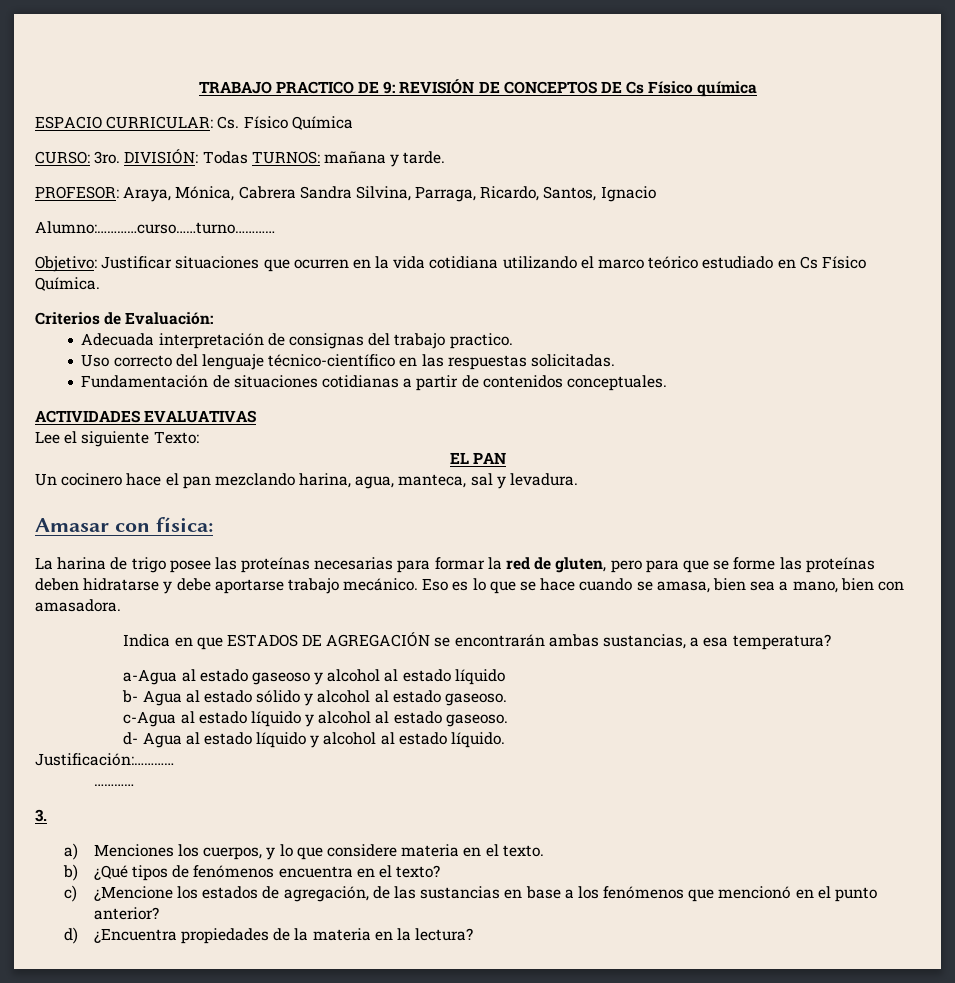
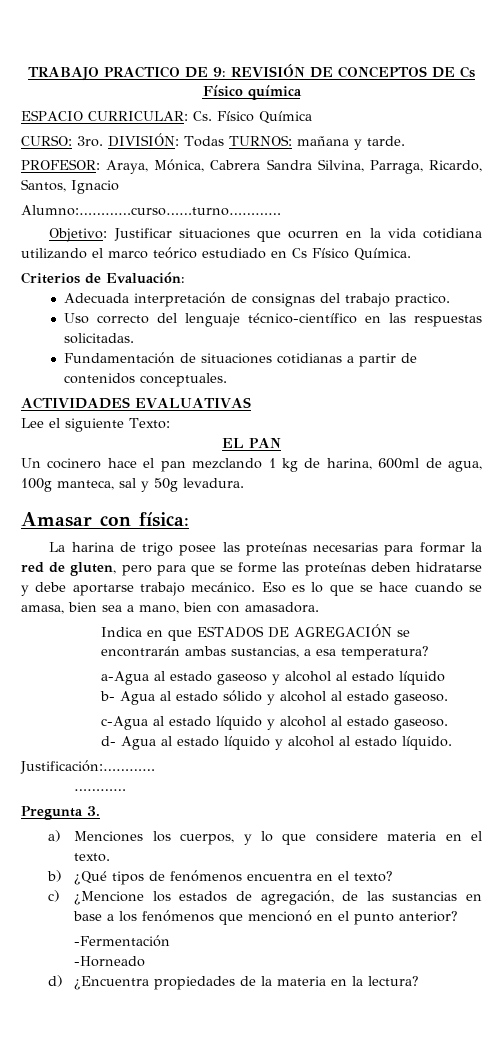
[299,473,395,489] harina, agua, -> [268,458,483,472] [21,478,52,492] 1 kg de harina, 600ml de agua, 100g
(506, 482) none -> [154,478,178,492] 50g
(134, 785) none -> [21,806,83,820] Pregunta
(159, 913) none -> [74,935,171,947] [74,956,146,967] // -Fermentación // -Horneado

